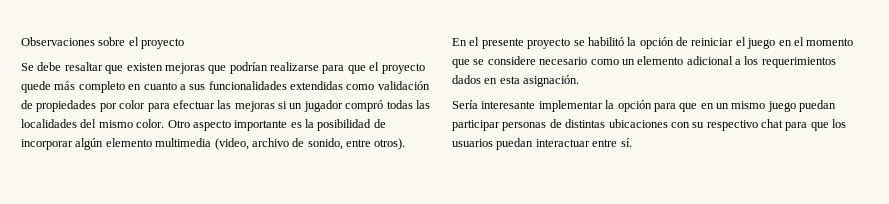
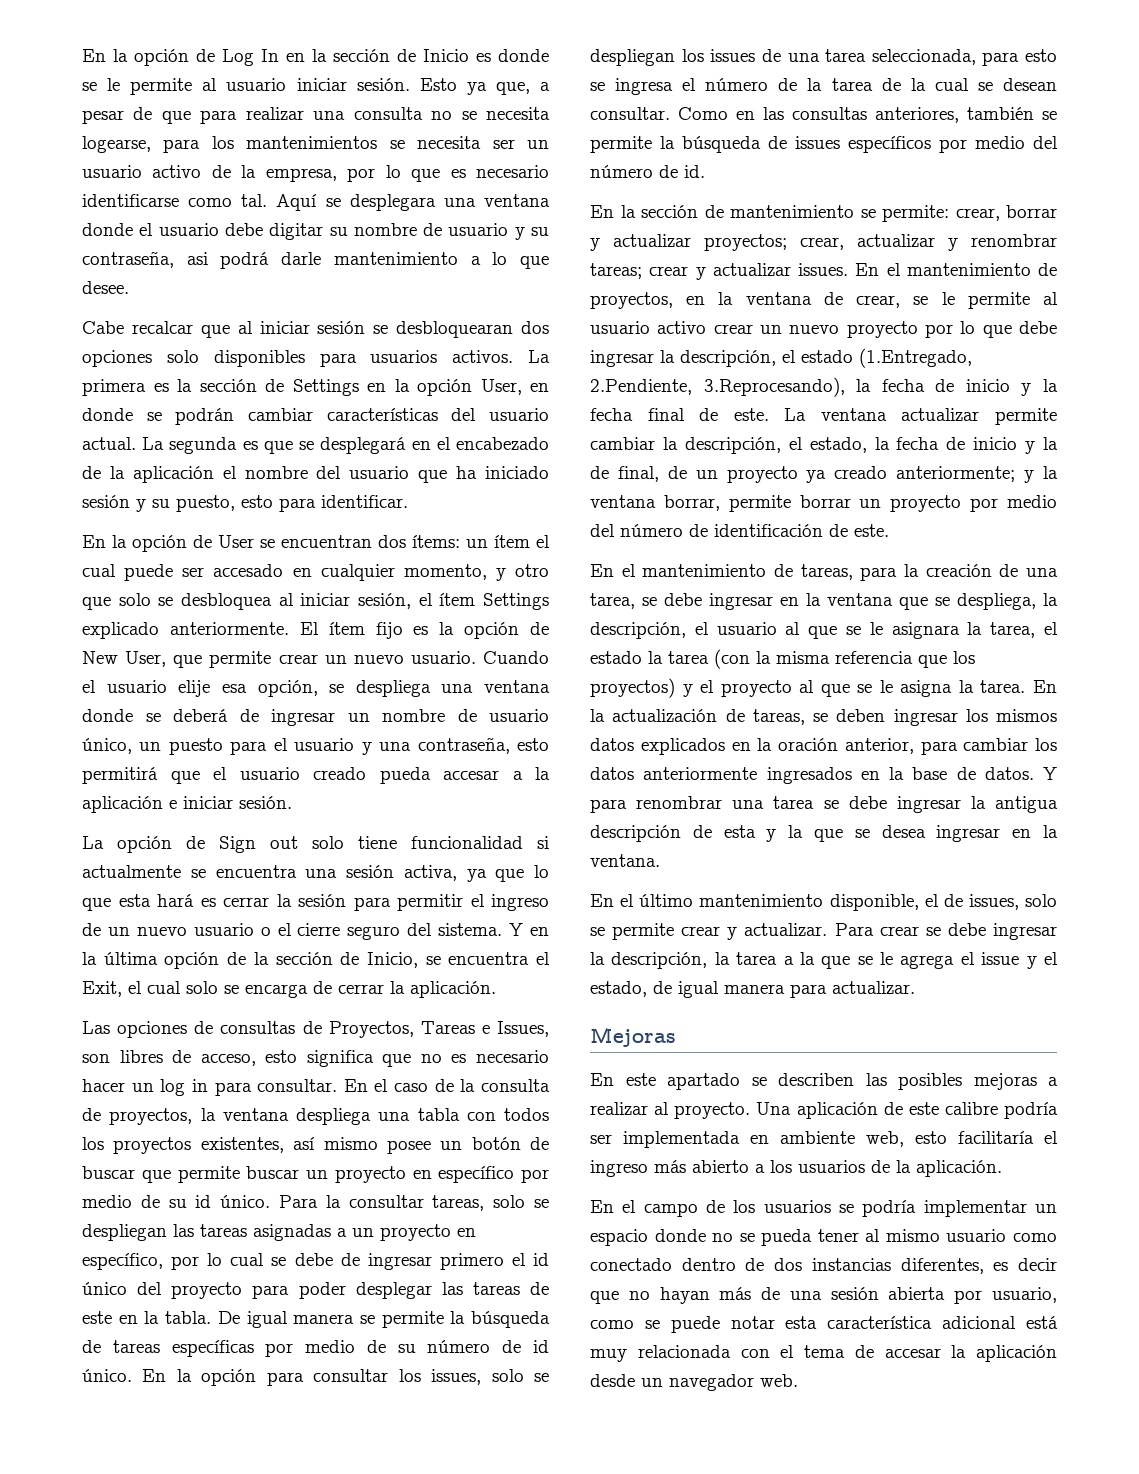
[21,37,185,49] [21,62,425,74] [21,81,430,93] [21,100,430,112] [21,119,386,131] [21,138,406,150] [452,37,854,49] [452,56,836,68] [452,75,580,87] [452,100,837,112] [452,119,847,131] [452,138,632,150] Observaciones sobre el proyecto // Se debe resaltar que existen mejoras que podrían realizarse para que el proyecto quede más completo en cuanto a sus funcionalidades extendidas como validación de propiedades por color para efectuar las mejoras si un jugador compró todas las localidades del mismo color. Otro aspecto importante es la posibilidad de incorporar algún elemento multimedia (video, archivo de sonido, entre otros). // En el presente proyecto se habilitó la opción de reiniciar el juego en el momento que se considere necesario como un elemento adicional a los requerimientos dados en esta asignación. // Sería interesante implementar la opción para que en un mismo juego puedan participar personas de distintas ubicaciones con su respectivo chat para que los usuarios puedan interactuar entre sí. -> [82,49,549,66] [82,78,551,95] [82,107,550,124] [82,136,549,153] [82,165,549,182] [82,194,550,211] [82,223,549,240] [82,251,549,269] [82,281,129,294] [82,321,549,338] [82,350,550,367] [82,379,549,396] [82,408,549,425] [82,437,549,454] [82,466,550,483] [82,495,408,512] [82,535,550,552] [82,564,549,581] [82,593,549,610] [82,622,549,639] [82,651,549,668] [82,680,550,697] [82,709,549,726] [82,737,550,755] [82,767,550,784] [82,796,292,813] [82,836,549,853] [82,865,549,882] [82,894,549,911] [82,923,550,940] [82,952,550,969] [82,981,496,998] [82,1021,549,1038] [82,1050,549,1067] [82,1079,550,1096] [82,1108,549,1125] [82,1137,549,1154] [82,1166,549,1183] [82,1195,549,1211] [82,1224,476,1241] [82,1253,549,1270] [82,1282,549,1299] [82,1311,550,1328] [82,1340,549,1357] [82,1369,549,1386] [590,49,1057,66] [590,78,1057,95] [590,107,1057,123] [590,136,1058,153] [590,165,705,178] [590,205,1057,222] [590,234,1057,251] [590,263,1057,280] [590,292,1058,309] [590,321,1057,338] [590,348,972,368] [590,377,1058,397] [590,408,1057,425] [590,437,1058,454] [590,466,1058,483] [590,495,1057,512] [590,524,889,537] [590,564,1058,581] [590,593,1058,610] [590,622,1058,639] [590,649,975,669] [590,678,1057,698] [590,709,1057,726] [590,738,1057,755] [590,767,1057,784] [590,796,1058,813] [590,825,1058,842] [590,854,660,867] [590,894,1057,911] [590,923,1057,940] [590,952,1058,969] [590,981,915,998] [590,1027,676,1047] [590,1073,1058,1090] [590,1102,1058,1119] [590,1131,1058,1148] [590,1160,1002,1177] [590,1200,1057,1217] [590,1229,1057,1246] [590,1258,1057,1274] [590,1287,1057,1304] [590,1316,1058,1333] [590,1345,1057,1362] [590,1374,798,1391] En la opción de Log In en la sección de Inicio es donde se le permite al usuario iniciar sesión. Esto ya que, a pesar de que para realizar una consulta no se necesita logearse, para los mantenimientos se necesita ser un usuario activo de la empresa, por lo que es necesario identificarse como tal. Aquí se desplegara una ventana donde el usuario debe digitar su nombre de usuario y su contraseña, asi podrá darle mantenimiento a lo que desee. // Cabe recalcar que al iniciar sesión se desbloquearan dos opciones solo disponibles para usuarios activos. La primera es la sección de Settings en la opción User, en donde se podrán cambiar características del usuario actual. La segunda es que se desplegará en el encabezado de la aplicación el nombre del usuario que ha iniciado sesión y su puesto, esto para identificar. // En la opción de User se encuentran dos ítems: un ítem el cual puede ser accesado en cualquier momento, y otro que solo se desbloquea al iniciar sesión, el ítem Settings explicado anteriormente. El ítem fijo es la opción de New User, que permite crear un nuevo usuario. Cuando el usuario elije esa opción, se despliega una ventana donde se deberá de ingresar un nombre de usuario único, un puesto para el usuario y una contraseña, esto permitirá que el usuario creado pueda accesar a la aplicación e iniciar sesión. // La opción de Sign out solo tiene funcionalidad si actualmente se encuentra una sesión activa, ya que lo que esta hará es cerrar la sesión para permitir el ingreso de un nuevo usuario o el cierre seguro del sistema. Y en la última opción de la sección de Inicio, se encuentra el Exit, el cual solo se encarga de cerrar la aplicación. // Las opciones de consultas de Proyectos, Tareas e Issues, son libres de acceso, esto significa que no es necesario hacer un log in para consultar. En el caso de la consulta de proyectos, la ventana despliega una tabla con todos los proyectos existentes, así mismo posee un botón de buscar que permite buscar un proyecto en específico por medio de su id único. Para la consultar tareas, solo se despliegan las tareas asignadas a un proyecto en específico, por lo cual se debe de ingresar primero el id único del proyecto para poder desplegar las tareas de este en la tabla. De igual manera se permite la búsqueda de tareas específicas por medio de su número de id único. En la opción para consultar los issues, solo se despliegan los issues de una tarea seleccionada, para esto se ingresa el número de la tarea de la cual se desean consultar. Como en las consultas anteriores, también se permite la búsqueda de issues específicos por medio del número de id. // En la sección de mantenimiento se permite: crear, borrar y actualizar proyectos; crear, actualizar y renombrar tareas; crear y actualizar issues. En el mantenimiento de proyectos, en la ventana de crear, se le permite al usuario activo crear un nuevo proyecto por lo que debe ingresar la descripción, el estado (1.Entregado, 2.Pendiente, 3.Reprocesando), la fecha de inicio y la fecha final de este. La ventana actualizar permite cambiar la descripción, el estado, la fecha de inicio y la de final, de un proyecto ya creado anteriormente; y la ventana borrar, permite borrar un proyecto por medio del número de identificación de este. // En el mantenimiento de tareas, para la creación de una tarea, se debe ingresar en la ventana que se despliega, la descripción, el usuario al que se le asignara la tarea, el estado la tarea (con la misma referencia que los proyectos) y el proyecto al que se le asigna la tarea. En la actualización de tareas, se deben ingresar los mismos datos explicados en la oración anterior, para cambiar los datos anteriormente ingresados en la base de datos. Y para renombrar una tarea se debe ingresar la antigua descripción de esta y la que se desea ingresar en la ventana. // En el último mantenimiento disponible, el de issues, solo se permite crear y actualizar. Para crear se debe ingresar la descripción, la tarea a la que se le agrega el issue y el estado, de igual manera para actualizar. // Mejoras // En este apartado se describen las posibles mejoras a realizar al proyecto. Una aplicación de este calibre podría ser implementada en ambiente web, esto facilitaría el ingreso más abierto a los usuarios de la aplicación. // En el campo de los usuarios se podría implementar un espacio donde no se pueda tener al mismo usuario como conectado dentro de dos instancias diferentes, es decir que no hayan más de una sesión abierta por usuario, como se puede notar esta característica adicional está muy relacionada con el tema de accesar la aplicación desde un navegador web.

